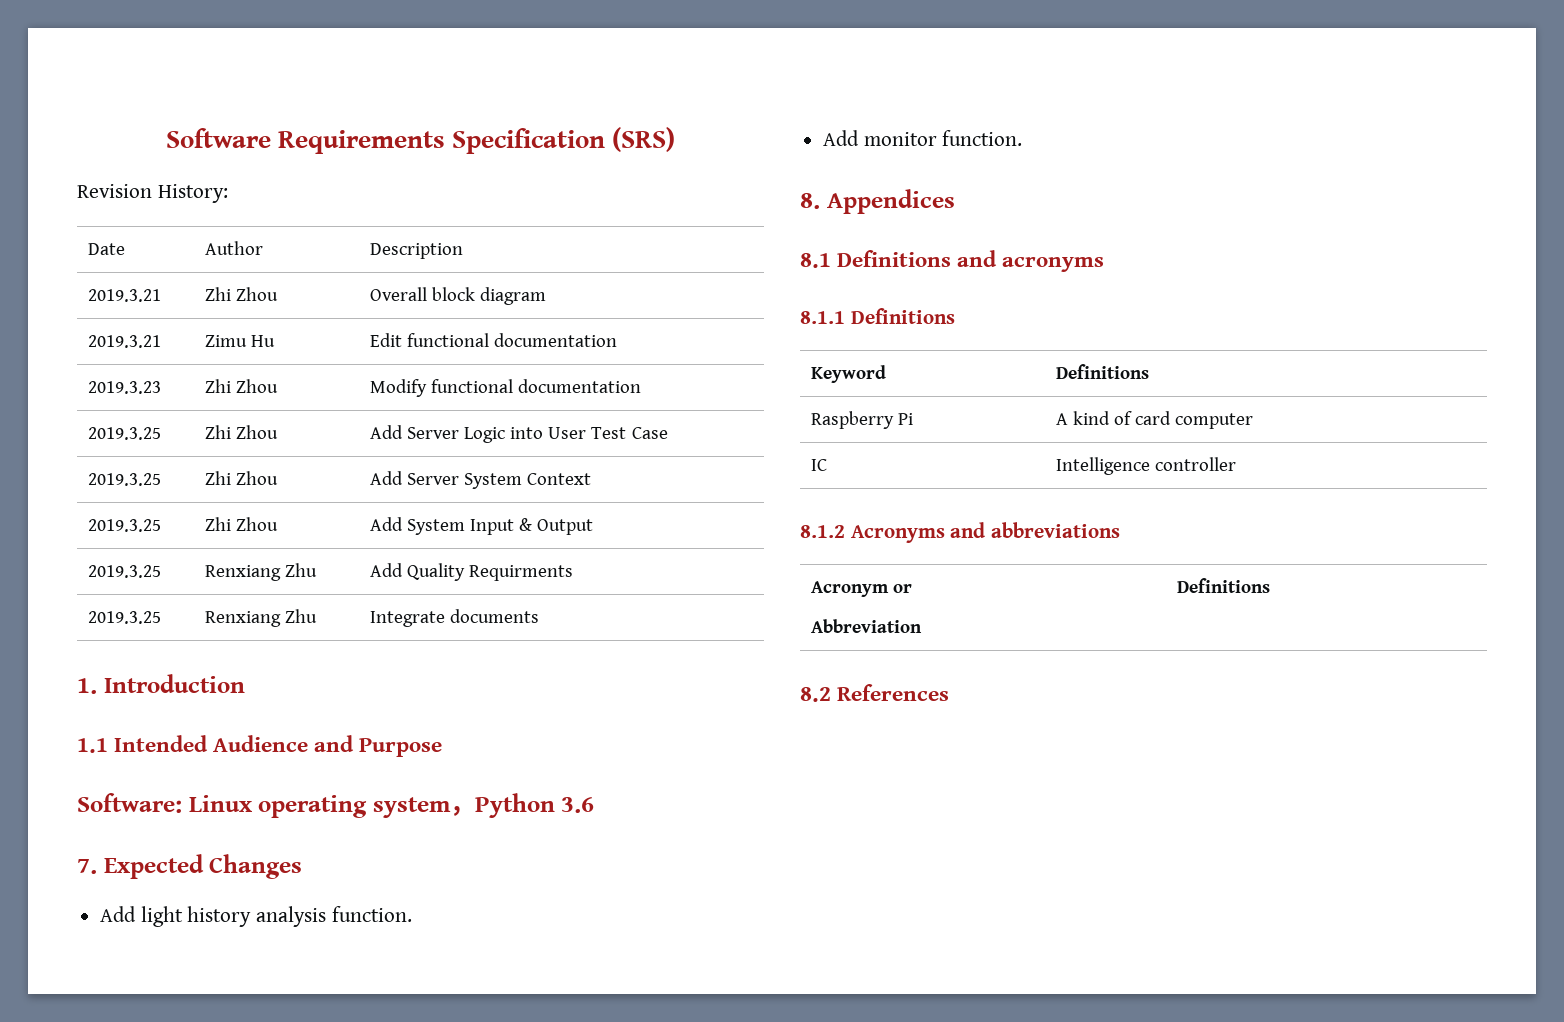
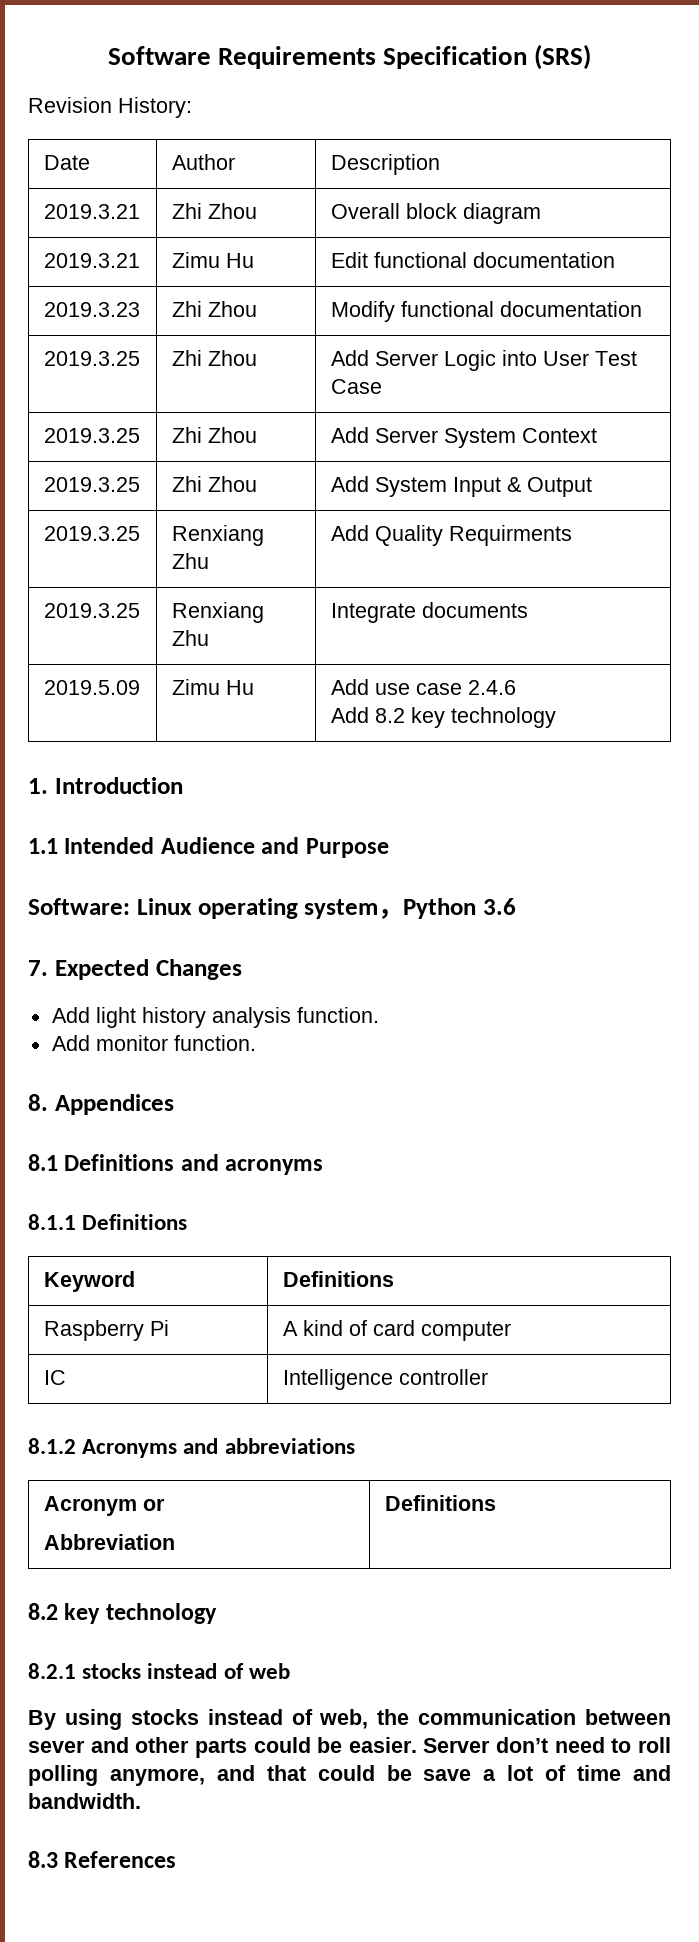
(539, 616) none -> [43,680,140,695] [171,679,254,695] [330,679,516,695] [330,707,556,728] // 2019.5.09 | Zimu Hu | Add use case 2.4.6 // Add 8.2 key technology
(831, 694) none -> [64,1603,217,1624] [28,1663,290,1679] [28,1709,671,1730] [28,1737,671,1758] [28,1765,672,1786] [28,1793,141,1809] [28,1851,58,1868] key technology // 8.2.1 stocks instead of web // By using stocks instead of web, the communication between sever and other parts could be easier. Server don’t need to roll polling anymore, and that could be save a lot of time and bandwidth. // 8.3

